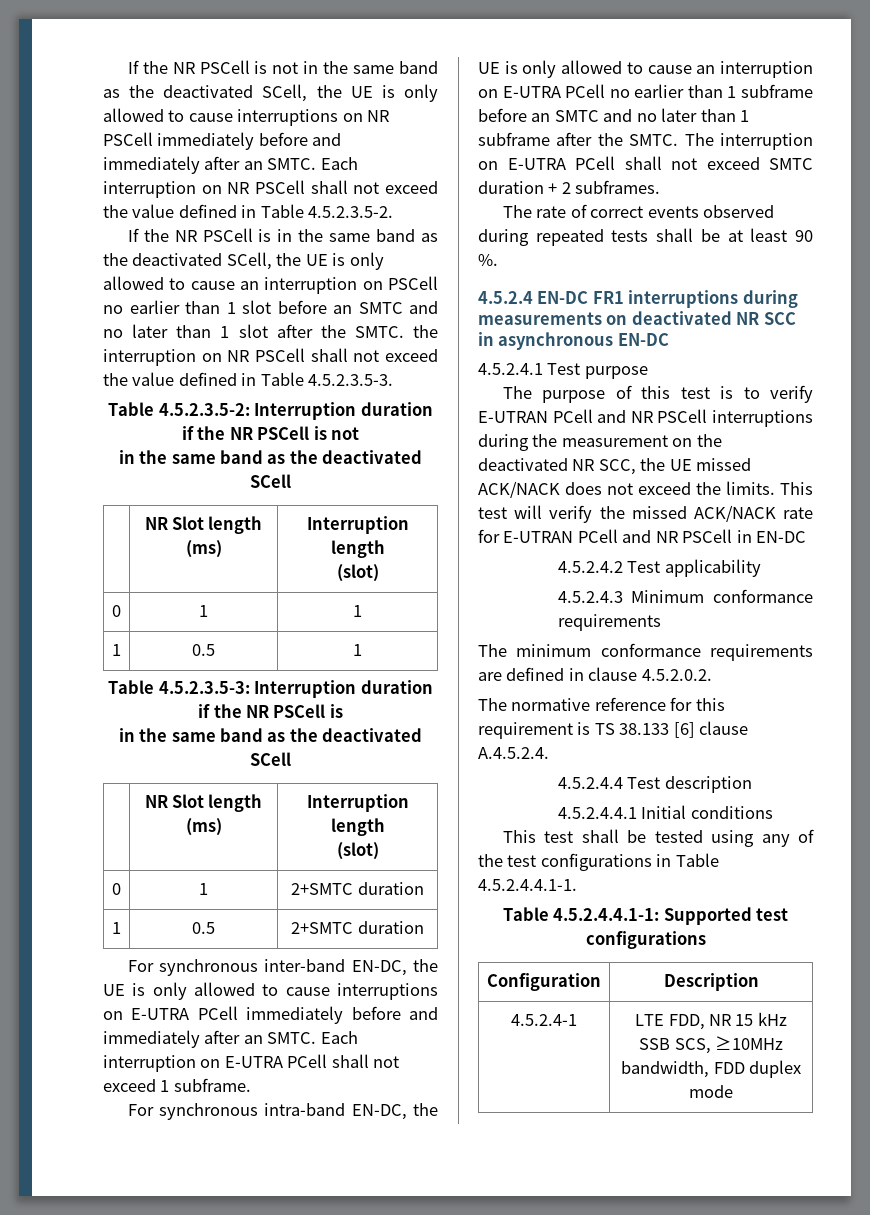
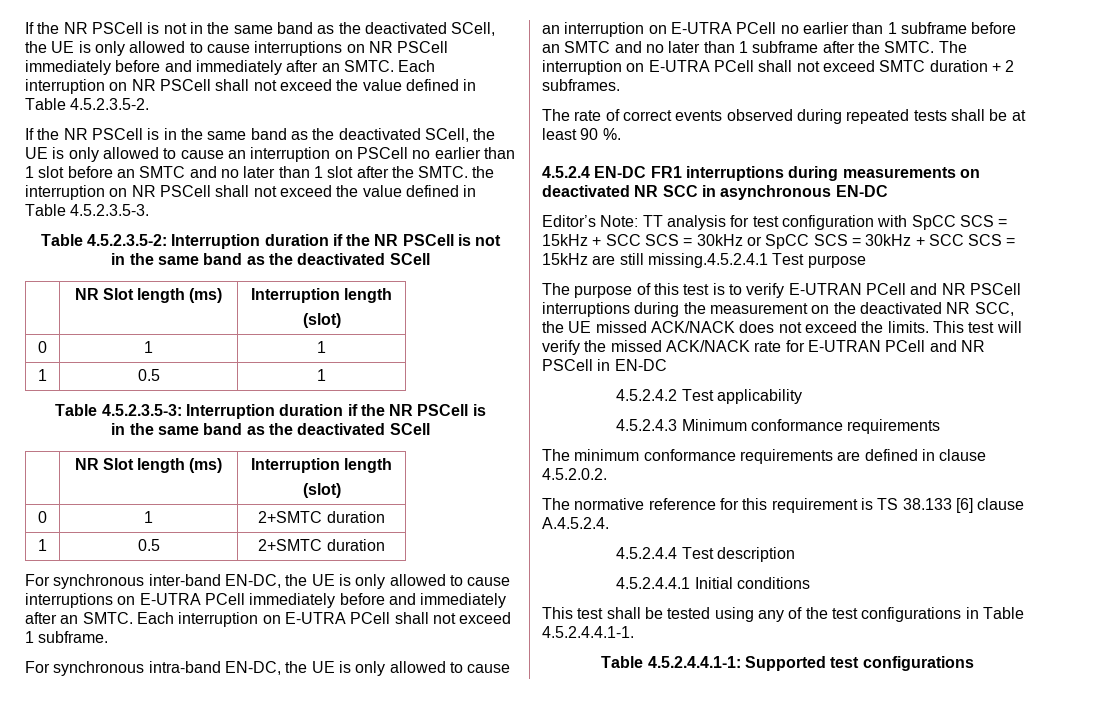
[478,363,543,375] 4.5.2.4.1 -> [542,215,1008,230] [542,234,1016,249] [542,253,768,268] Editor’s Note: TT analysis for test configuration with SpCC SCS = 15kHz + SCC SCS = 30kHz or SpCC SCS = 30kHz + SCC SCS = 15kHz are still missing.4.5.2.4.1
[487,973,601,991] [663,973,759,991] [511,1014,577,1026] [635,1012,787,1030] [639,1036,783,1054] [621,1060,801,1078] [689,1085,733,1098] // Configuration | Description // 4.5.2.4-1 | LTE FDD, NR 15 kHz SSB SCS, ≥10MHz bandwidth, FDD duplex mode -> (974, 663) none

